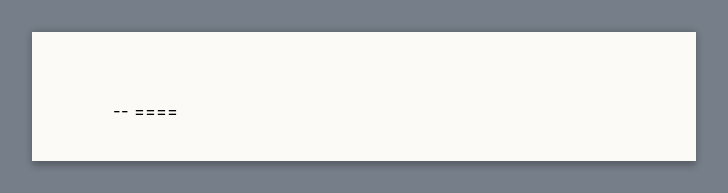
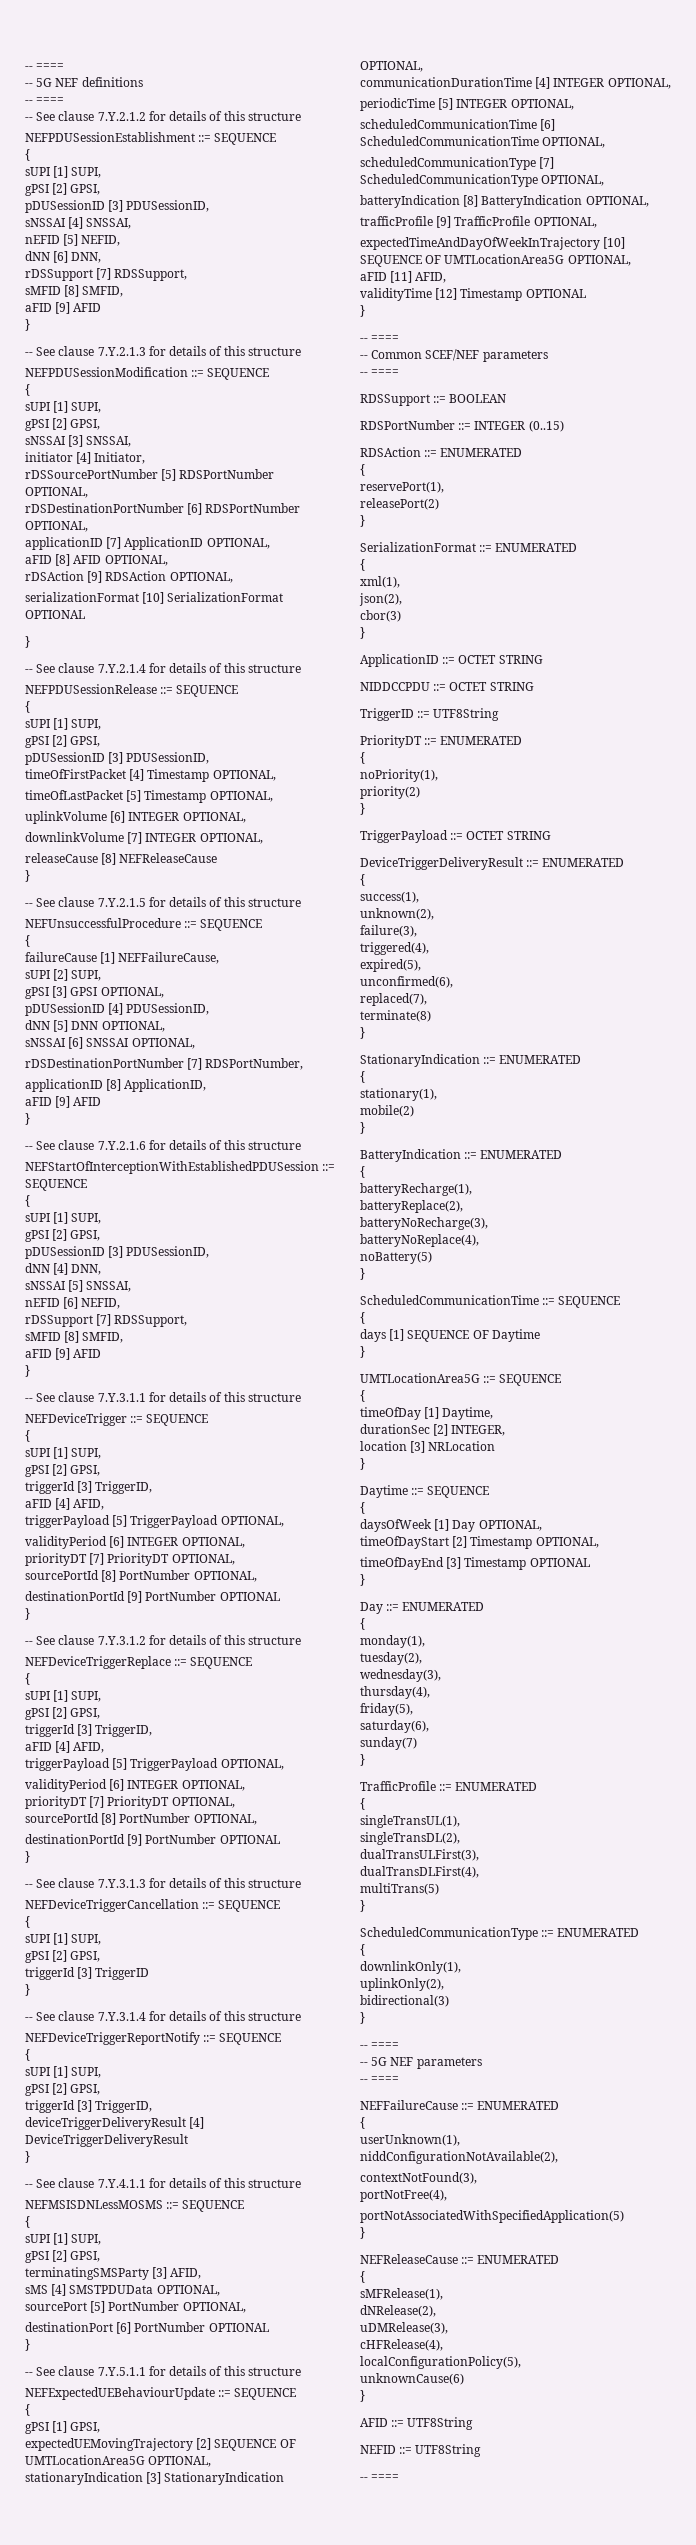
[113,110,178,117] -- ==== -> [25,63,65,70] [25,77,143,87] [25,97,65,104] [25,111,301,121] [25,132,277,145] [25,149,30,161] [25,166,102,178] [25,183,101,196] [25,200,210,213] [25,217,132,229] [25,234,121,246] [25,251,102,263] [25,268,188,281] [25,285,124,297] [25,302,102,314] [25,319,30,331] [25,346,301,356] [25,367,270,380] [25,384,30,396] [25,401,102,413] [25,418,101,431] [25,435,132,447] [25,452,146,464] [25,469,275,481] [25,487,88,498] [25,503,301,515] [25,521,88,532] [25,537,270,550] [25,554,168,566] [25,571,233,583] [25,592,284,604] [25,610,85,619] [25,636,30,648] [25,663,301,673] [25,684,239,697] [25,701,30,713] [25,718,102,730] [25,735,101,748] [25,752,210,765] [25,769,276,782] [25,790,273,803] [25,811,246,824] [25,832,263,844] [25,853,218,865] [25,870,30,882] [25,897,301,907] [25,918,263,931] [25,935,30,947] [25,952,220,964] [25,969,102,981] [25,986,164,999] [25,1003,210,1016] [25,1020,165,1032] [25,1037,195,1049] [25,1058,304,1070] [25,1079,207,1092] [25,1096,102,1108] [25,1113,30,1125] [25,1140,301,1150] [25,1161,336,1174] [25,1179,87,1191] [25,1195,30,1207] [25,1212,102,1224] [25,1229,101,1242] [25,1246,210,1259] [25,1263,102,1275] [25,1280,132,1292] [25,1297,121,1309] [25,1314,188,1327] [25,1331,124,1343] [25,1348,102,1360] [25,1365,30,1377] [25,1392,301,1402] [25,1413,209,1426] [25,1430,30,1442] [25,1447,102,1459] [25,1464,101,1477] [25,1481,153,1494] [25,1498,105,1510] [25,1515,284,1528] [25,1536,245,1549] [25,1553,235,1566] [25,1570,257,1582] [25,1591,280,1603] [25,1608,30,1620] [25,1635,301,1645] [25,1656,253,1669] [25,1673,30,1685] [25,1690,102,1702] [25,1707,101,1720] [25,1724,153,1737] [25,1741,105,1753] [25,1758,284,1771] [25,1779,245,1792] [25,1796,235,1809] [25,1813,257,1825] [25,1834,280,1846] [25,1851,30,1863] [25,1878,301,1888] [25,1899,281,1912] [25,1916,30,1928] [25,1933,102,1945] [25,1950,101,1963] [25,1967,150,1980] [25,1984,30,1996] [25,2011,301,2021] [25,2032,282,2045] [25,2049,30,2061] [25,2066,102,2078] [25,2083,101,2096] [25,2100,153,2113] [25,2117,205,2130] [25,2134,188,2147] [25,2151,30,2163] [25,2178,301,2188] [25,2200,245,2212] [25,2216,30,2228] [25,2233,102,2245] [25,2250,101,2263] [25,2267,202,2280] [25,2284,220,2296] [25,2301,246,2313] [25,2322,269,2334] [25,2339,30,2351] [25,2366,301,2376] [25,2387,297,2400] [25,2404,30,2416] [25,2421,101,2434] [25,2438,296,2451] [25,2455,212,2467] [25,2472,285,2485] [360,61,423,72] [360,77,671,89] [360,98,574,111] [360,119,556,131] [360,136,606,148] [360,157,555,170] [360,174,605,187] [360,195,649,208] [360,216,597,228] [360,237,626,250] [360,254,631,267] [360,271,447,283] [360,288,586,301] [360,305,365,317] [360,335,400,342] [360,349,548,362] [360,369,400,376] [360,394,507,406] [360,420,564,432] [360,447,523,457] [360,464,365,476] [360,481,444,493] [360,498,439,510] [360,515,365,527] [360,542,578,552] [360,559,365,571] [360,576,400,588] [359,593,402,606] [360,610,401,622] [360,627,365,639] [360,654,543,667] [360,682,534,691] [360,708,500,721] [360,735,523,748] [360,752,365,764] [360,769,438,782] [360,786,420,799] [360,803,365,815] [360,830,551,843] [360,857,625,870] [360,874,365,886] [360,891,419,903] [360,908,434,920] [360,925,417,937] [360,942,429,955] [360,959,421,972] [360,976,453,988] [360,993,427,1006] [360,1010,431,1022] [360,1027,365,1039] [360,1054,582,1067] [360,1071,365,1083] [360,1088,437,1101] [360,1105,414,1117] [360,1122,365,1134] [360,1149,563,1162] [360,1166,365,1178] [360,1183,472,1196] [360,1200,463,1213] [360,1217,488,1230] [360,1234,479,1247] [360,1251,432,1264] [360,1268,365,1280] [360,1295,621,1308] [360,1312,365,1324] [360,1329,540,1342] [360,1346,365,1358] [360,1373,562,1386] [360,1390,365,1402] [360,1407,494,1420] [360,1424,506,1436] [360,1441,496,1453] [360,1458,365,1470] [360,1485,490,1498] [360,1502,365,1514] [360,1519,542,1532] [360,1536,599,1549] [360,1557,590,1570] [360,1574,365,1586] [360,1602,485,1614] [360,1618,365,1630] [360,1635,425,1648] [360,1652,422,1665] [360,1669,441,1682] [360,1686,430,1699] [360,1703,413,1716] [360,1720,429,1733] [360,1737,417,1750] [360,1754,365,1766] [360,1781,538,1791] [360,1798,365,1810] [360,1815,460,1828] [360,1832,460,1845] [360,1849,479,1861] [360,1866,479,1878] [360,1883,439,1895] [360,1900,365,1912] [360,1927,640,1940] [360,1944,365,1956] [360,1961,461,1974] [360,1978,444,1991] [360,1995,449,2007] [360,2012,365,2024] [360,2042,400,2049] [360,2057,482,2069] [360,2076,400,2083] [360,2100,560,2110] [360,2117,365,2129] [360,2134,460,2146] [360,2151,558,2164] [360,2172,477,2184] [360,2189,447,2202] [360,2210,624,2223] [360,2227,365,2239] [360,2254,560,2264] [360,2271,365,2283] [360,2288,443,2300] [360,2305,436,2317] [360,2322,448,2334] [360,2339,443,2351] [360,2356,521,2369] [360,2373,464,2385] [360,2390,365,2402] [360,2417,474,2430] [360,2444,482,2457] [360,2474,400,2481] -- ==== // -- 5G NEF definitions // -- ==== // -- See clause 7.Y.2.1.2 for details of this structure // NEFPDUSessionEstablishment ::= SEQUENCE // { // sUPI [1] SUPI, // gPSI [2] GPSI, // pDUSessionID [3] PDUSessionID, // sNSSAI [4] SNSSAI, // nEFID [5] NEFID, // dNN [6] DNN, // rDSSupport [7] RDSSupport, // sMFID [8] SMFID, // aFID [9] AFID // } // -- See clause 7.Y.2.1.3 for details of this structure // NEFPDUSessionModification ::= SEQUENCE // { // sUPI [1] SUPI, // gPSI [2] GPSI, // sNSSAI [3] SNSSAI, // initiator [4] Initiator, // rDSSourcePortNumber [5] RDSPortNumber OPTIONAL, // rDSDestinationPortNumber [6] RDSPortNumber OPTIONAL, // applicationID [7] ApplicationID OPTIONAL, // aFID [8] AFID OPTIONAL, // rDSAction [9] RDSAction OPTIONAL, // serializationFormat [10] SerializationFormat OPTIONAL // } // -- See clause 7.Y.2.1.4 for details of this structure // NEFPDUSessionRelease ::= SEQUENCE // { // sUPI [1] SUPI, // gPSI [2] GPSI, // pDUSessionID [3] PDUSessionID, // timeOfFirstPacket [4] Timestamp OPTIONAL, // timeOfLastPacket [5] Timestamp OPTIONAL, // uplinkVolume [6] INTEGER OPTIONAL, // downlinkVolume [7] INTEGER OPTIONAL, // releaseCause [8] NEFReleaseCause // } // -- See clause 7.Y.2.1.5 for details of this structure // NEFUnsuccessfulProcedure ::= SEQUENCE // { // failureCause [1] NEFFailureCause, // sUPI [2] SUPI, // gPSI [3] GPSI OPTIONAL, // pDUSessionID [4] PDUSessionID, // dNN [5] DNN OPTIONAL, // sNSSAI [6] SNSSAI OPTIONAL, // rDSDestinationPortNumber [7] RDSPortNumber, // applicationID [8] ApplicationID, // aFID [9] AFID // } // -- See clause 7.Y.2.1.6 for details of this structure // NEFStartOfInterceptionWithEstablishedPDUSession ::= SEQUENCE // { // sUPI [1] SUPI, // gPSI [2] GPSI, // pDUSessionID [3] PDUSessionID, // dNN [4] DNN, // sNSSAI [5] SNSSAI, // nEFID [6] NEFID, // rDSSupport [7] RDSSupport, // sMFID [8] SMFID, // aFID [9] AFID // } // -- See clause 7.Y.3.1.1 for details of this structure // NEFDeviceTrigger ::= SEQUENCE // { // sUPI [1] SUPI, // gPSI [2] GPSI, // triggerId [3] TriggerID, // aFID [4] AFID, // triggerPayload [5] TriggerPayload OPTIONAL, // validityPeriod [6] INTEGER OPTIONAL, // priorityDT [7] PriorityDT OPTIONAL, // sourcePortId [8] PortNumber OPTIONAL, // destinationPortId [9] PortNumber OPTIONAL // } // -- See clause 7.Y.3.1.2 for details of this structure // NEFDeviceTriggerReplace ::= SEQUENCE // { // sUPI [1] SUPI, // gPSI [2] GPSI, // triggerId [3] TriggerID, // aFID [4] AFID, // triggerPayload [5] TriggerPayload OPTIONAL, // validityPeriod [6] INTEGER OPTIONAL, // priorityDT [7] PriorityDT OPTIONAL, // sourcePortId [8] PortNumber OPTIONAL, // destinationPortId [9] PortNumber OPTIONAL // } // -- See clause 7.Y.3.1.3 for details of this structure // NEFDeviceTriggerCancellation ::= SEQUENCE // { // sUPI [1] SUPI, // gPSI [2] GPSI, // triggerId [3] TriggerID // } // -- See clause 7.Y.3.1.4 for details of this structure // NEFDeviceTriggerReportNotify ::= SEQUENCE // { // sUPI [1] SUPI, // gPSI [2] GPSI, // triggerId [3] TriggerID, // deviceTriggerDeliveryResult [4] DeviceTriggerDeliveryResult // } // -- See clause 7.Y.4.1.1 for details of this structure // NEFMSISDNLessMOSMS ::= SEQUENCE // { // sUPI [1] SUPI, // gPSI [2] GPSI, // terminatingSMSParty [3] AFID, // sMS [4] SMSTPDUData OPTIONAL, // sourcePort [5] PortNumber OPTIONAL, // destinationPort [6] PortNumber OPTIONAL // } // -- See clause 7.Y.5.1.1 for details of this structure // NEFExpectedUEBehaviourUpdate ::= SEQUENCE // { // gPSI [1] GPSI, // expectedUEMovingTrajectory [2] SEQUENCE OF UMTLocationArea5G OPTIONAL, // stationaryIndication [3] StationaryIndication OPTIONAL, // communicationDurationTime [4] INTEGER OPTIONAL, // periodicTime [5] INTEGER OPTIONAL, // scheduledCommunicationTime [6] ScheduledCommunicationTime OPTIONAL, // scheduledCommunicationType [7] ScheduledCommunicationType OPTIONAL, // batteryIndication [8] BatteryIndication OPTIONAL, // trafficProfile [9] TrafficProfile OPTIONAL, // expectedTimeAndDayOfWeekInTrajectory [10] SEQUENCE OF UMTLocationArea5G OPTIONAL, // aFID [11] AFID, // validityTime [12] Timestamp OPTIONAL // } // -- ==== // -- Common SCEF/NEF parameters // -- ==== // RDSSupport ::= BOOLEAN // RDSPortNumber ::= INTEGER (0..15) // RDSAction ::= ENUMERATED // { // reservePort(1), // releasePort(2) // } // SerializationFormat ::= ENUMERATED // { // xml(1), // json(2), // cbor(3) // } // ApplicationID ::= OCTET STRING // NIDDCCPDU ::= OCTET STRING // TriggerID ::= UTF8String // PriorityDT ::= ENUMERATED // { // noPriority(1), // priority(2) // } // TriggerPayload ::= OCTET STRING // DeviceTriggerDeliveryResult ::= ENUMERATED // { // success(1), // unknown(2), // failure(3), // triggered(4), // expired(5), // unconfirmed(6), // replaced(7), // terminate(8) // } // StationaryIndication ::= ENUMERATED // { // stationary(1), // mobile(2) // } // BatteryIndication ::= ENUMERATED // { // batteryRecharge(1), // batteryReplace(2), // batteryNoRecharge(3), // batteryNoReplace(4), // noBattery(5) // } // ScheduledCommunicationTime ::= SEQUENCE // { // days [1] SEQUENCE OF Daytime // } // UMTLocationArea5G ::= SEQUENCE // { // timeOfDay [1] Daytime, // durationSec [2] INTEGER, // location [3] NRLocation // } // Daytime ::= SEQUENCE // { // daysOfWeek [1] Day OPTIONAL, // timeOfDayStart [2] Timestamp OPTIONAL, // timeOfDayEnd [3] Timestamp OPTIONAL // } // Day ::= ENUMERATED // { // monday(1), // tuesday(2), // wednesday(3), // thursday(4), // friday(5), // saturday(6), // sunday(7) // } // TrafficProfile ::= ENUMERATED // { // singleTransUL(1), // singleTransDL(2), // dualTransULFirst(3), // dualTransDLFirst(4), // multiTrans(5) // } // ScheduledCommunicationType ::= ENUMERATED // { // downlinkOnly(1), // uplinkOnly(2), // bidirectional(3) // } // -- ==== // -- 5G NEF parameters // -- ==== // NEFFailureCause ::= ENUMERATED // { // userUnknown(1), // niddConfigurationNotAvailable(2), // contextNotFound(3), // portNotFree(4), // portNotAssociatedWithSpecifiedApplication(5) // } // NEFReleaseCause ::= ENUMERATED // { // sMFRelease(1), // dNRelease(2), // uDMRelease(3), // cHFRelease(4), // localConfigurationPolicy(5), // unknownCause(6) // } // AFID ::= UTF8String // NEFID ::= UTF8String // -- ====

